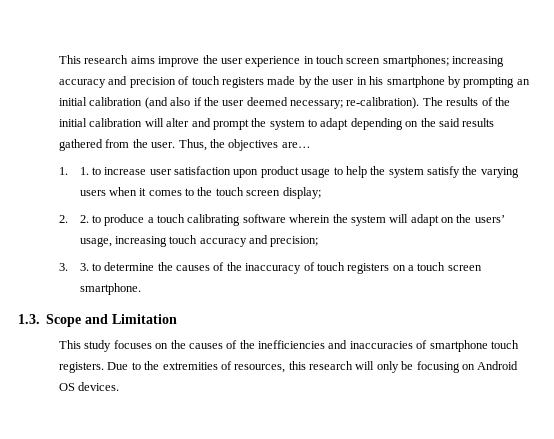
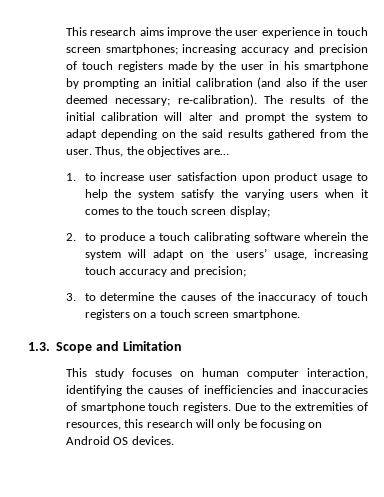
[79,167,89,175] 1. -> (76, 177) none
[79,215,89,223] 2. -> (76, 237) none
[79,263,89,271] 3. -> (76, 297) none
[170,340,255,349] the causes of the -> [201,368,368,379] [65,385,199,396] human computer interaction, identifying the causes of

